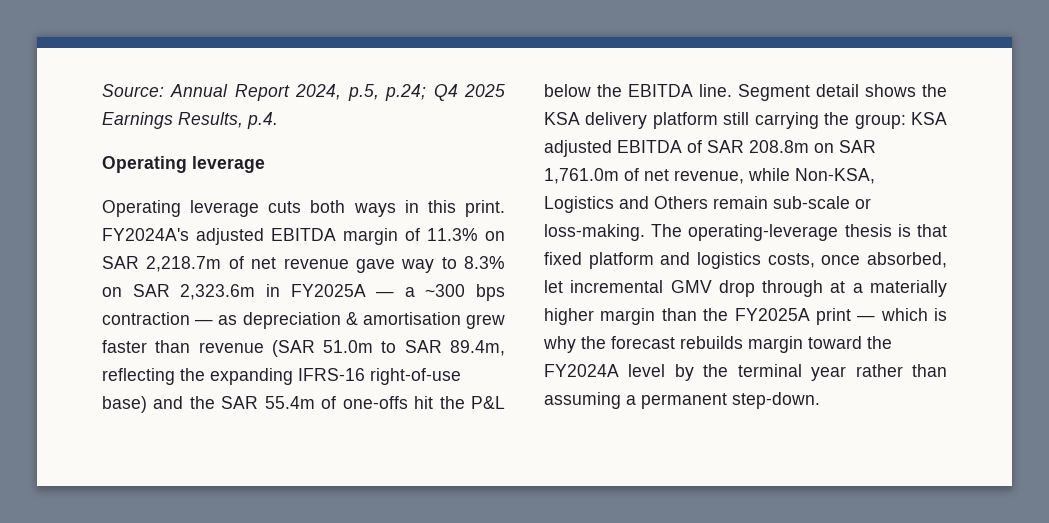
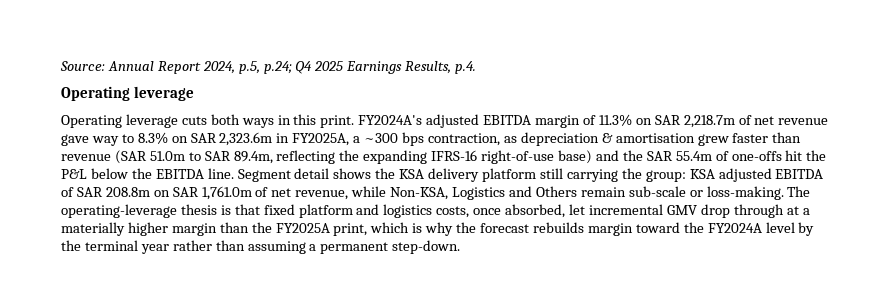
[290,284,395,297] FY2025A — -> [292,133,350,146] FY2025A,
[102,312,214,325] contraction — -> [427,133,500,146] contraction,
[815,308,876,325] print — -> [333,223,368,236] print,

